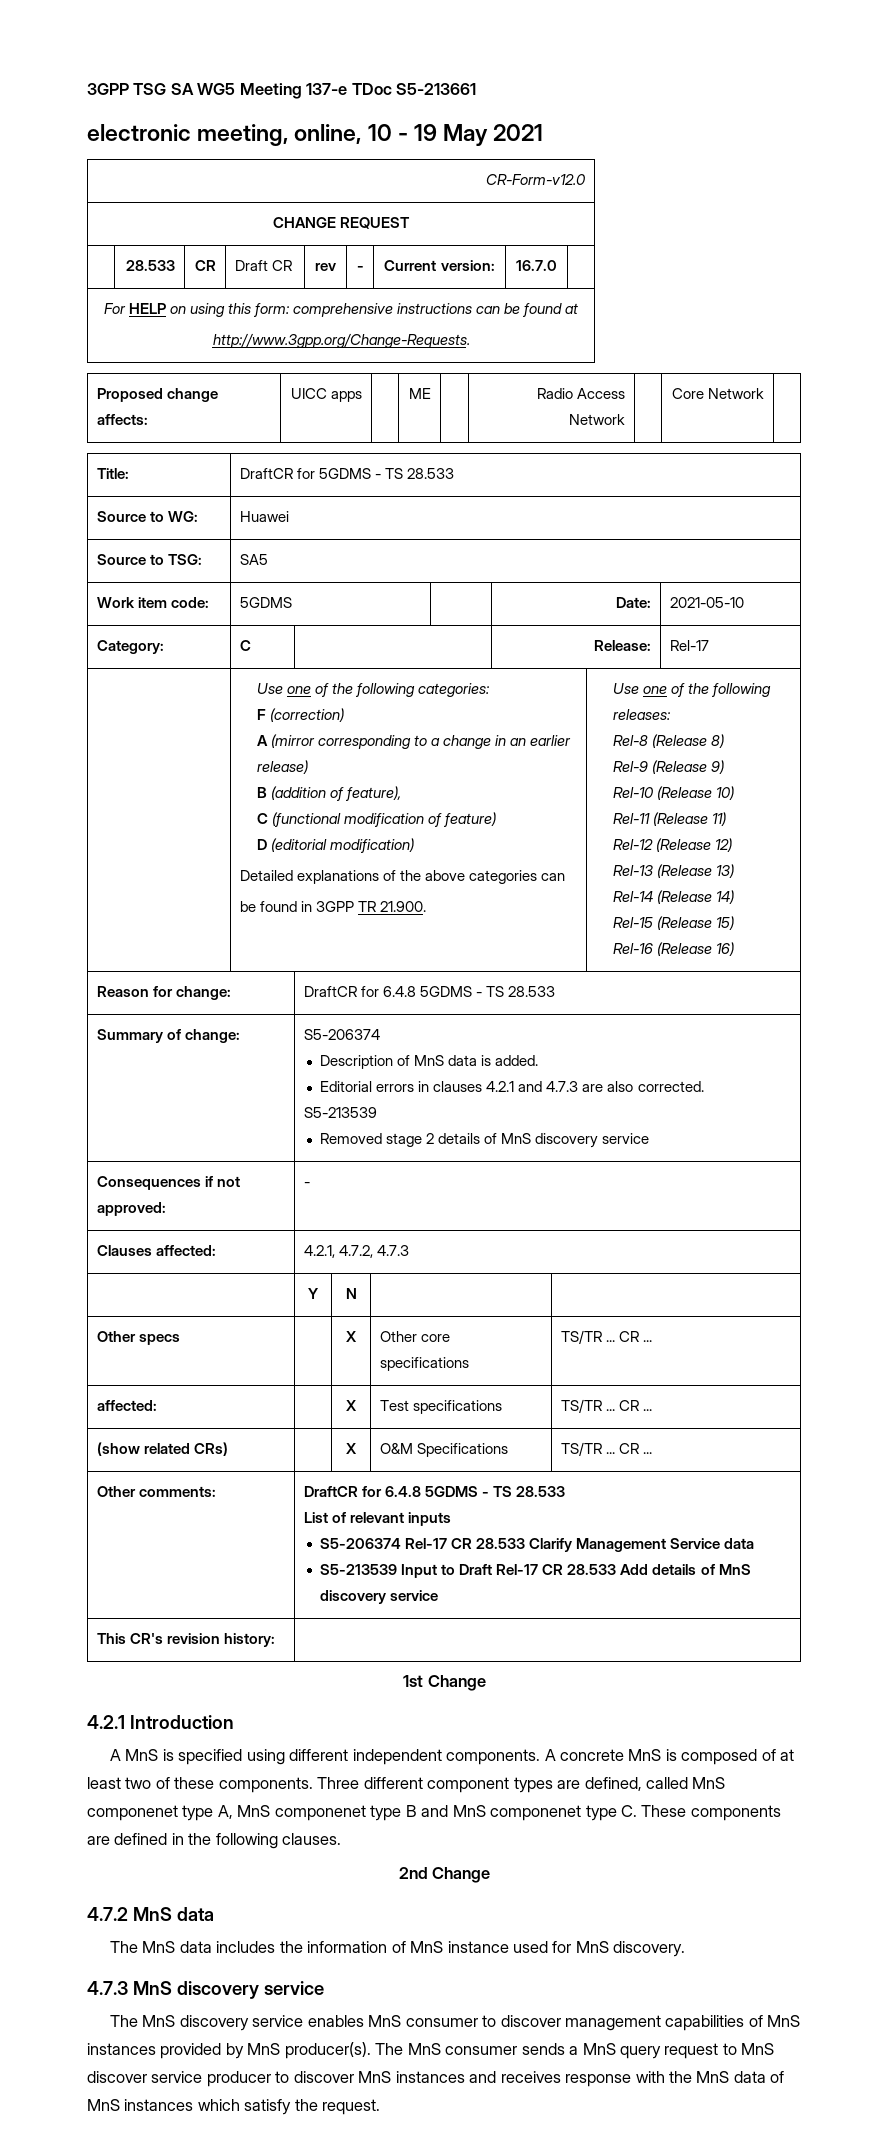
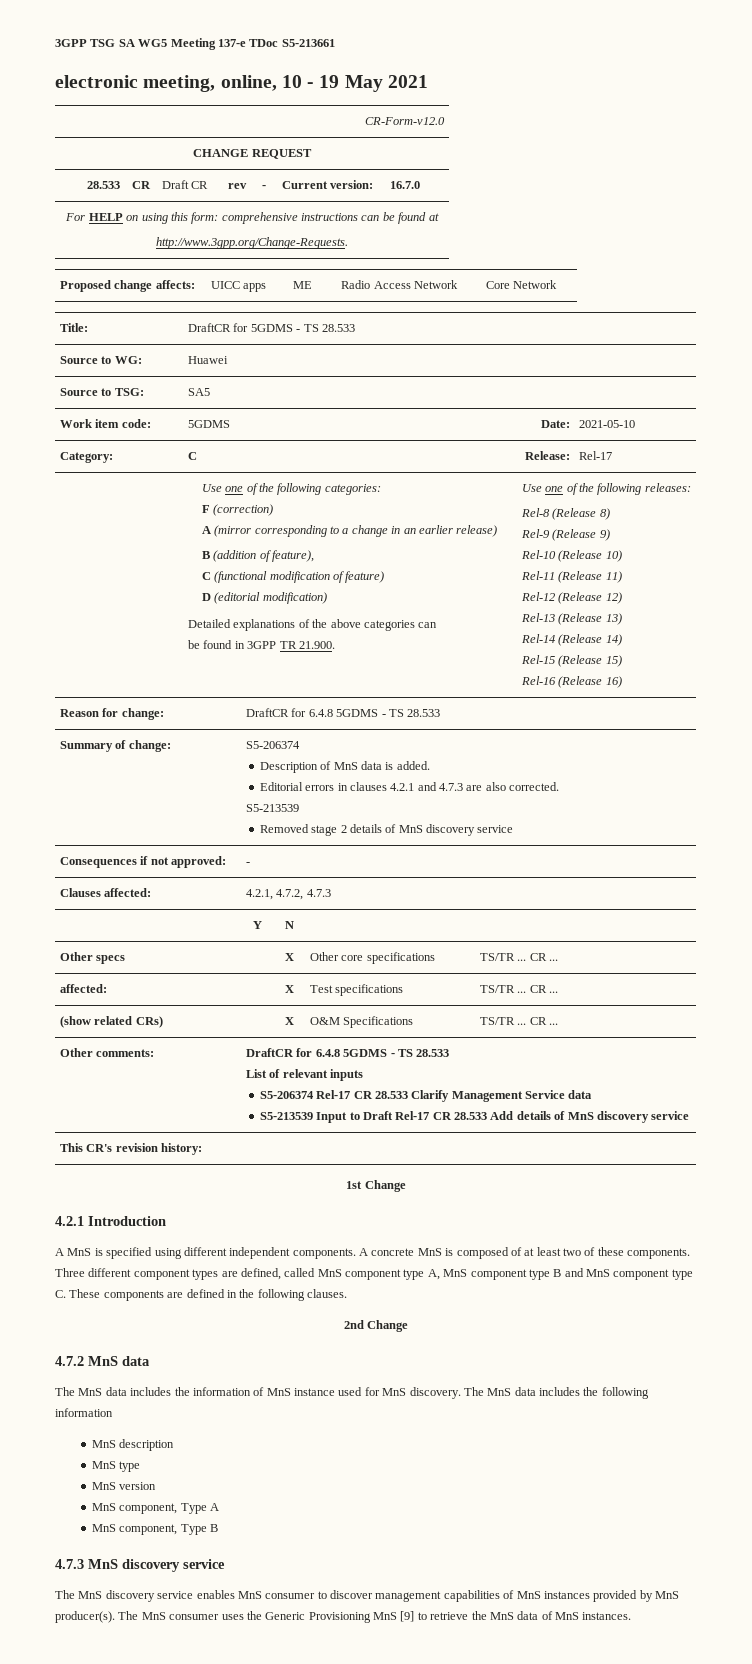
[87,1805,178,1821] componenet -> [345,1269,401,1280] component
[274,1805,366,1821] componenet -> [470,1269,527,1280] component
[490,1805,582,1821] componenet -> [613,1269,670,1280] component
(686, 1949) none -> [463,1387,649,1399] [55,1408,113,1417] [91,1439,175,1451] [91,1461,141,1472] [91,1482,157,1490] [91,1503,220,1514] [91,1524,219,1535] The MnS data includes the following information // MnS description // MnS type // MnS version // MnS component, Type A // MnS component, Type B
[521,2043,775,2059] [87,2071,665,2087] sends a MnS query request to MnS discover service producer to discover MnS instances and receives response with -> [221,1611,469,1623] uses the Generic Provisioning MnS [9] to retrieve
[124,2099,381,2115] instances which satisfy the request. -> [582,1612,632,1620] instances.

